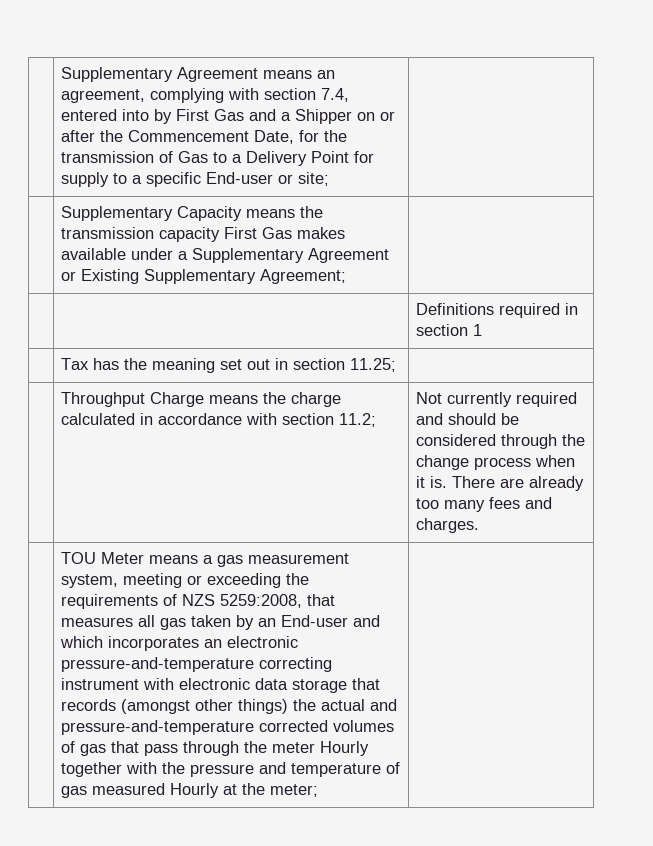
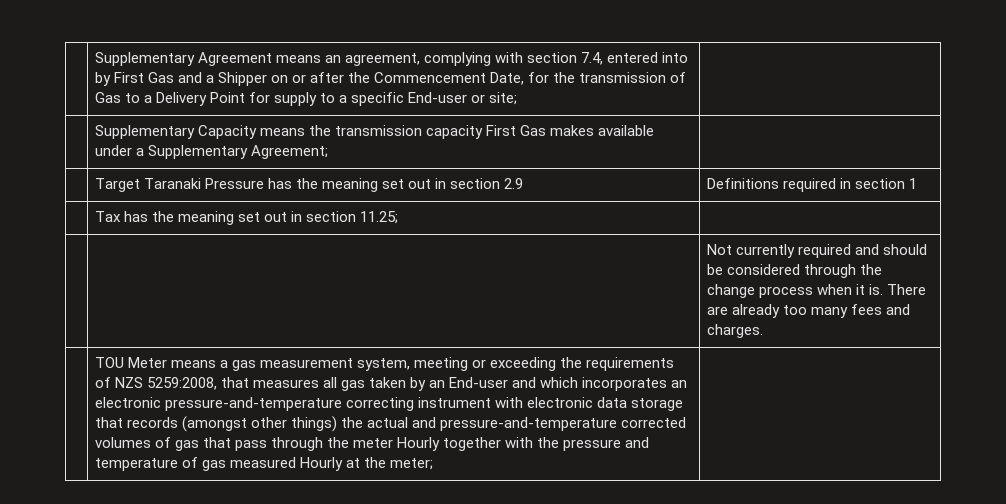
[308,248,390,263] [61,269,347,284] Agreement or Existing Supplementary Agreement; | // | -> [250,145,328,159] [94,178,524,192] Agreement; | // | Target Taranaki Pressure has the meaning set out in section 2.9
[61,392,342,407] [61,413,377,427] Throughput Charge means the charge calculated in accordance with section 11.2; -> (399, 217) none

